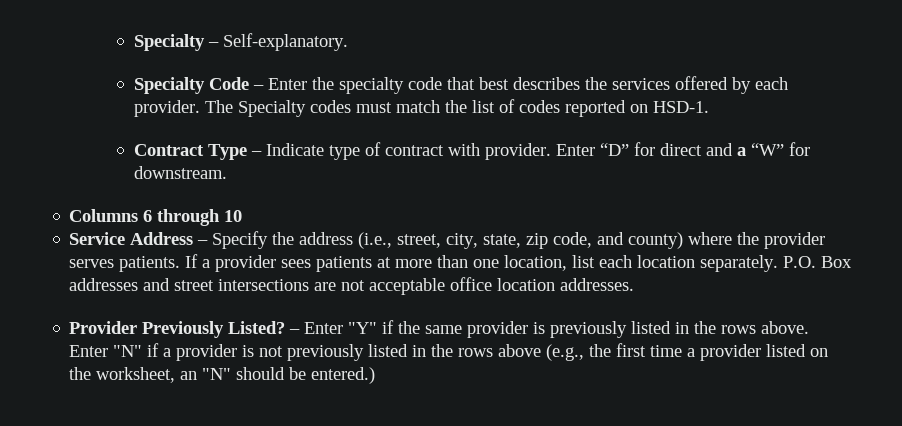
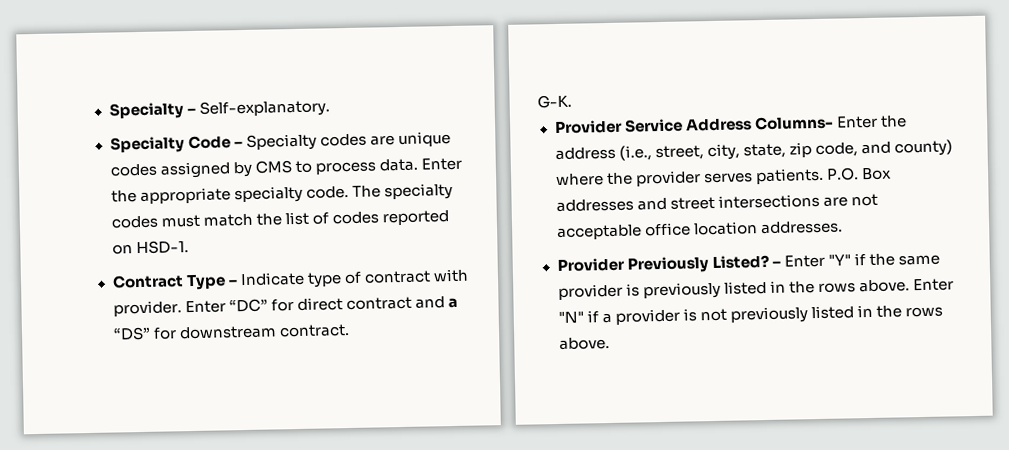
[267,76,788,94] [133,100,306,117] Enter the specialty code that best describes the services offered by each provider. The Specialty -> [245,131,452,151] [109,157,463,179] [110,182,454,205] Specialty codes are unique codes assigned by CMS to process data. Enter the appropriate specialty code. The specialty
[599,143,629,156] “D” -> [228,298,268,313] “DC”
(702, 149) none -> [346,296,413,311] contract
[750,142,810,156] [133,166,227,179] [69,209,243,226] [69,231,269,249] “W” for downstream. // Columns 6 through 10 // Service Address – Specify -> [112,324,350,341] [537,94,572,109] [554,115,878,135] “DS” for downstream contract. // G-K. // Provider Service Address Columns- Enter
[185,254,779,272] If a provider sees patients at more than one location, list each location separately. -> (824, 176) none
[498,343,829,361] [69,367,376,384] above (e.g., the first time a provider listed on the worksheet, an "N" should be entered.) -> [558,337,610,350] above.

